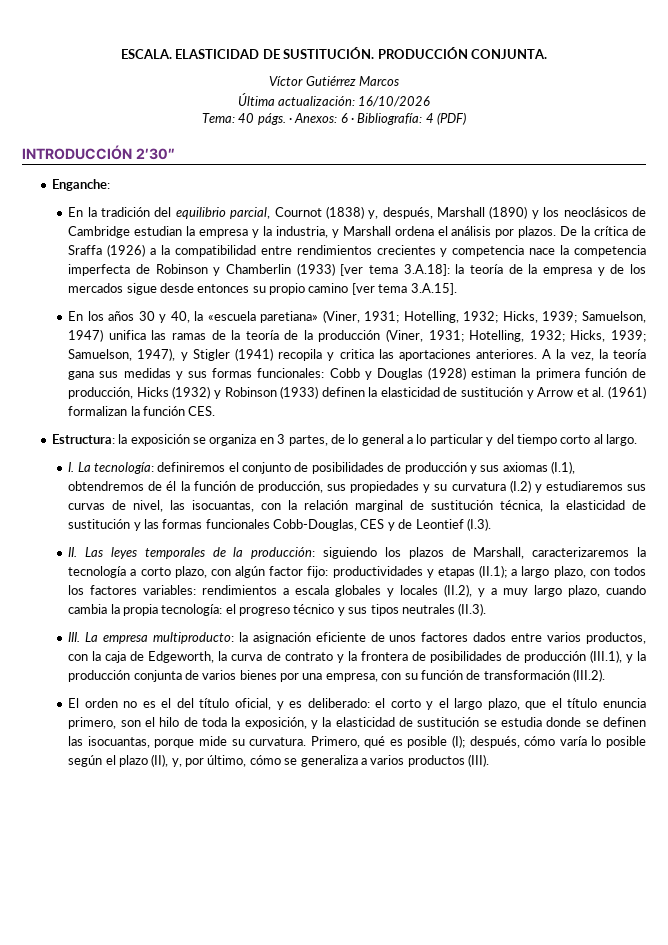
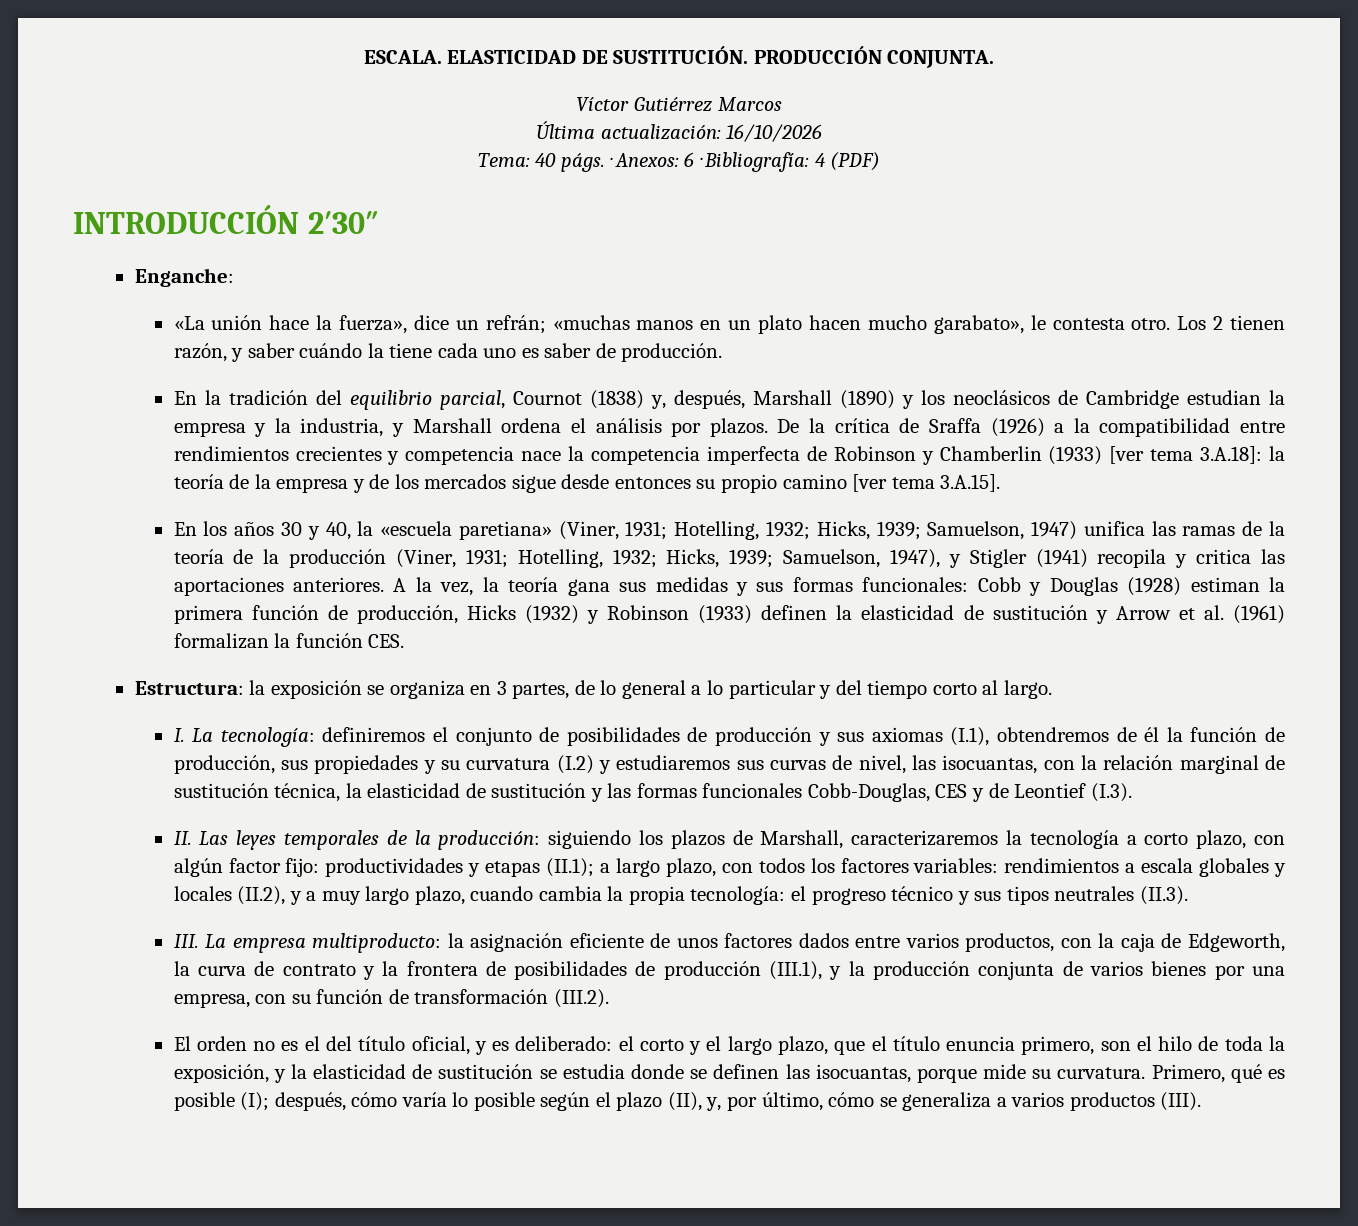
(110, 185) none -> [173,315,1285,334] [173,343,723,362] // «La unión hace la fuerza», dice un refrán; «muchas manos en un plato hacen mucho garabato», le contesta otro. Los 2 tienen razón, y saber cuándo la tiene cada uno es saber de producción.

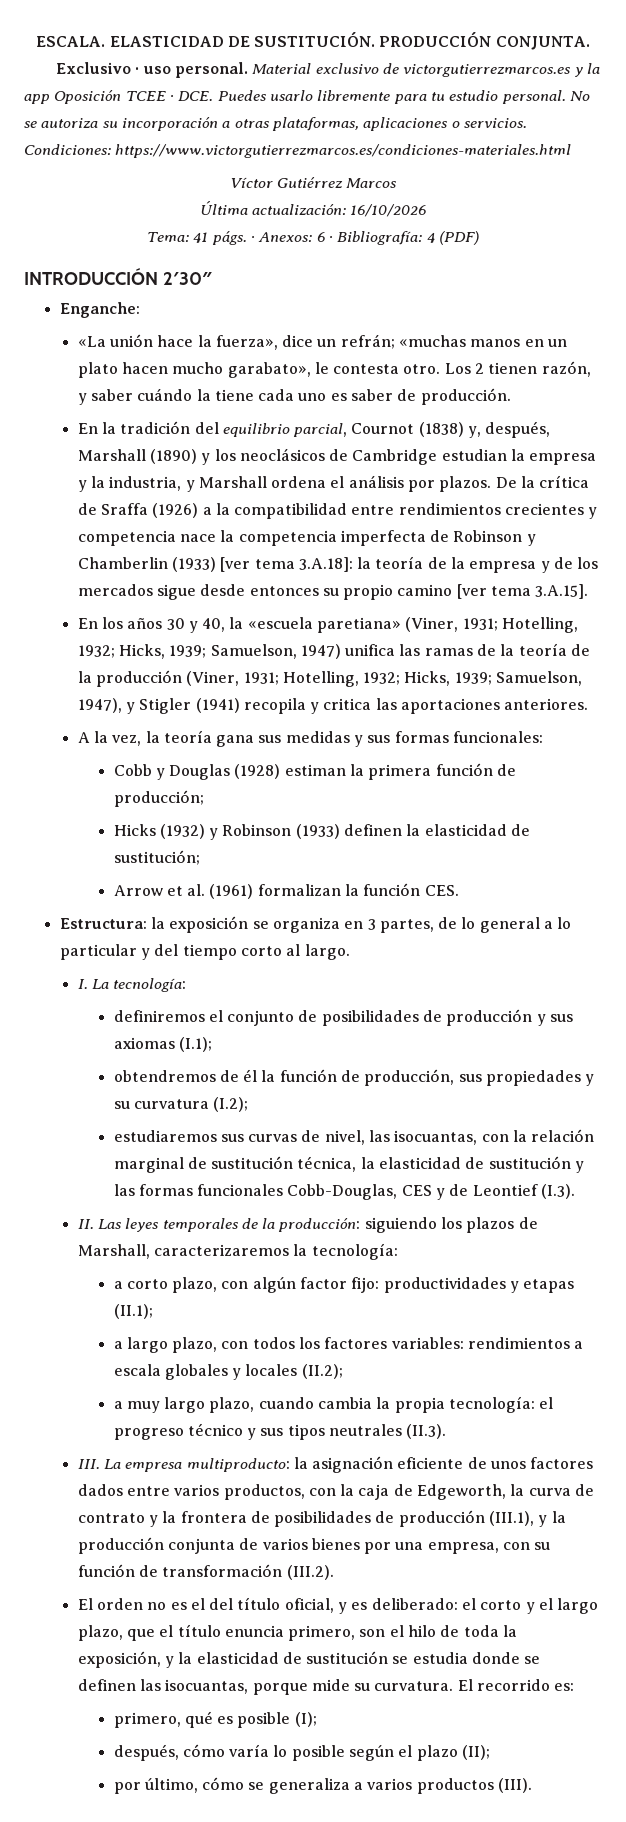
(995, 59) none -> [55,62,600,78] [24,90,590,104] [24,117,527,131] [24,144,572,158] // Exclusivo · uso personal. Material exclusivo de victorgutierrezmarcos.es y la app Oposición TCEE · DCE. Puedes usarlo libremente para tu estudio personal. No se autoriza su incorporación a otras plataformas, aplicaciones o servicios. Condiciones: https://www.victorgutierrezmarcos.es/condiciones-materiales.html
[535,153,557,167] 40 -> [193,232,209,243] 41
(385, 584) none -> (589, 704) //
(969, 584) none -> (544, 737) //
[356,605,458,624] producción, -> [113,790,204,807] producción; //
[992,605,1108,624] sustitución y -> [113,850,200,865] sustitución; //
(315, 737) none -> (187, 985) //
[950,727,990,746] (I.1), -> [178,1037,212,1052] (I.1); //
[556,755,611,774] (I.2) y -> [213,1097,249,1112] (I.2); //
[1029,830,1119,849] tecnología -> [311,1243,398,1260] tecnología: //
(595, 867) none -> (153, 1311) //
[237,886,302,905] (II.2), y -> [301,1364,343,1379] (II.2); //
[1151,1064,1225,1083] Primero, -> [457,1679,575,1691] [113,1712,181,1728] El recorrido es: // primero,
(270, 1101) none -> (317, 1719) //
[667,1092,722,1111] (II), y, -> [462,1745,491,1760] (II); //

